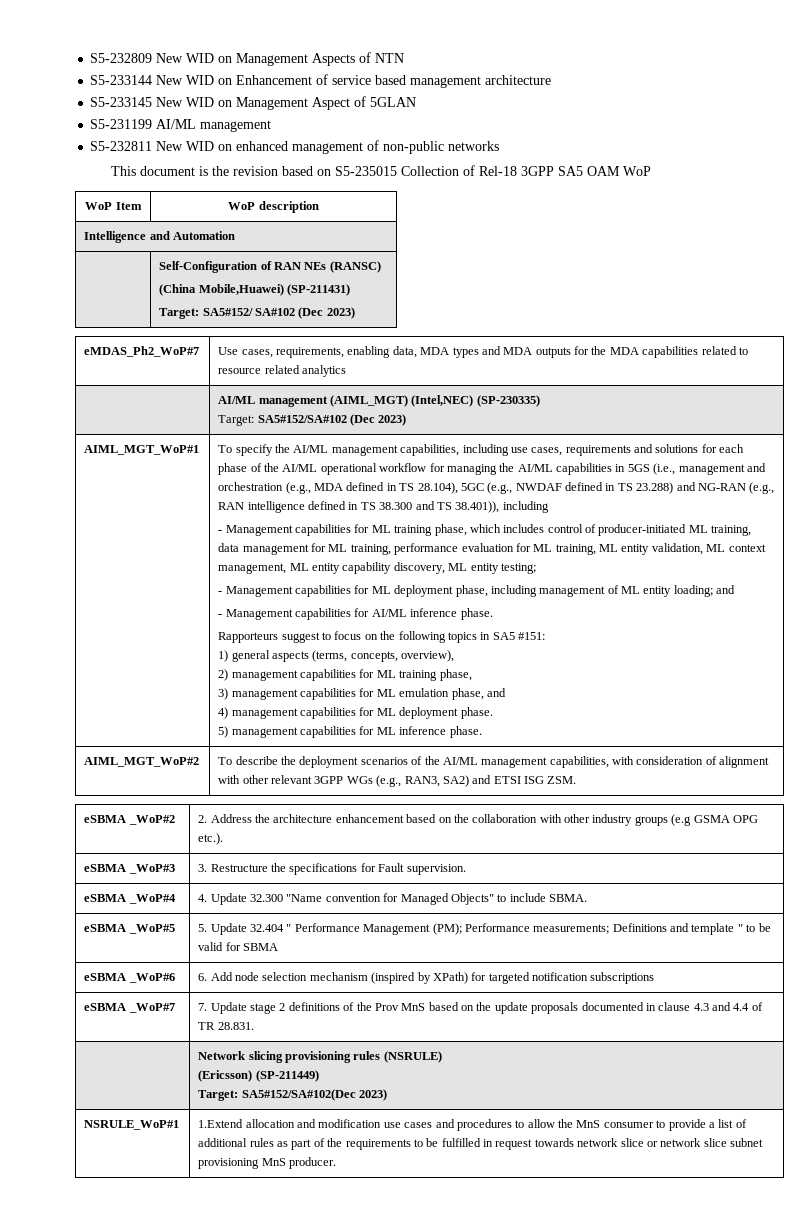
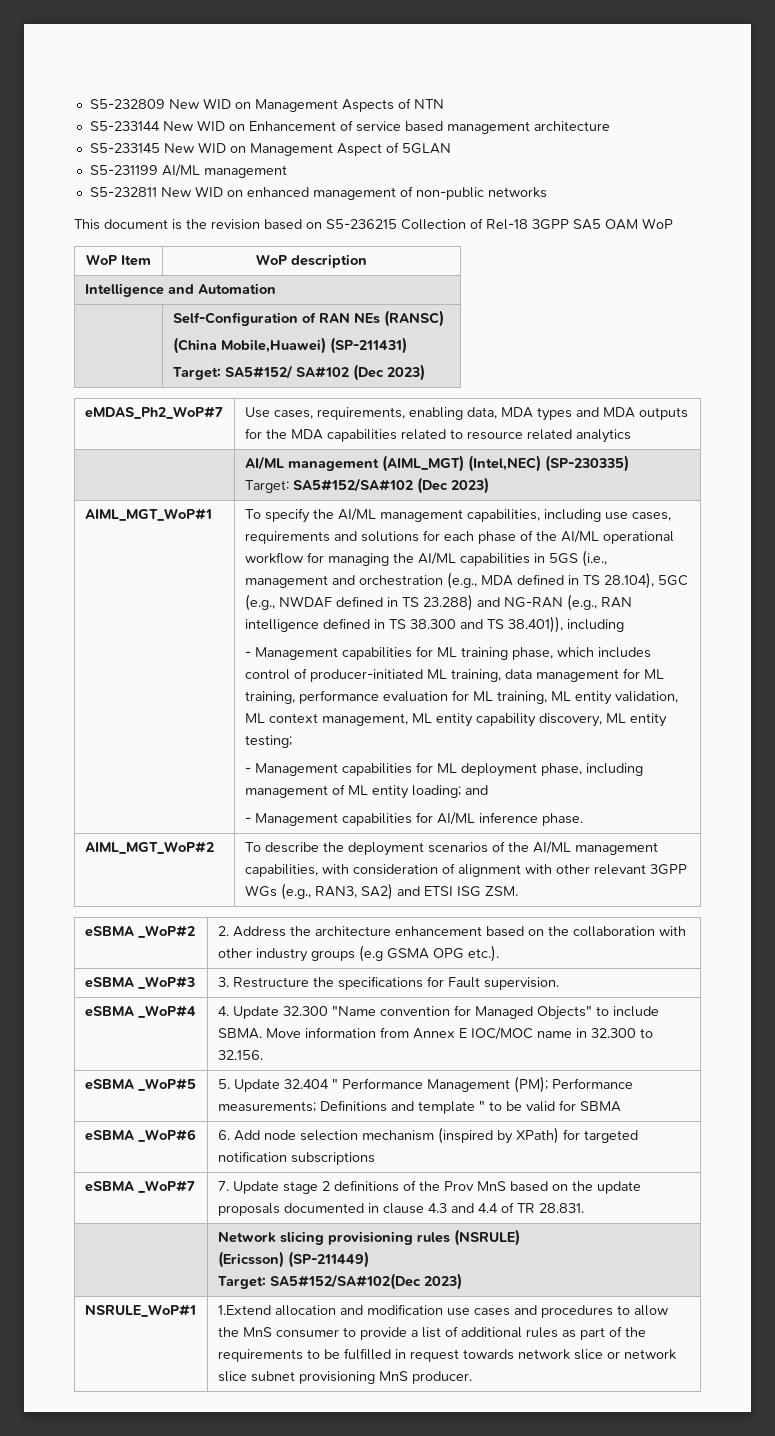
[335,166,398,176] S5-235015 -> [326,219,397,229] S5-236215
[218,631,546,643] [218,650,455,662] [218,669,472,681] [218,688,506,700] [218,707,493,719] [218,726,482,738] // Rapporteurs suggest to focus on the following topics in SA5 #151: // 1) general aspects (terms, concepts, overview), // 2) management capabilities for ML training phase, // 3) management capabilities for ML emulation phase, and // 4) management capabilities for ML deployment phase. // 5) management capabilities for ML inference phase. -> (583, 819) none
(588, 898) none -> [265,1027,653,1040] [217,1050,263,1060] Move information from Annex E IOC/MOC name in 32.300 to 32.156.

